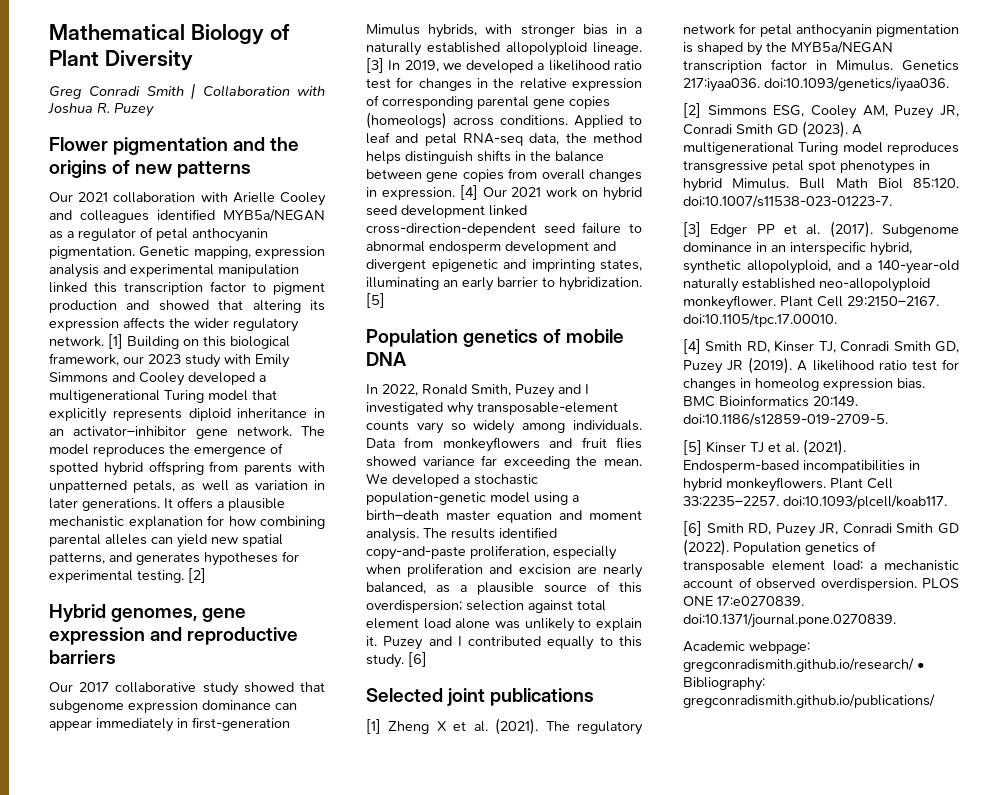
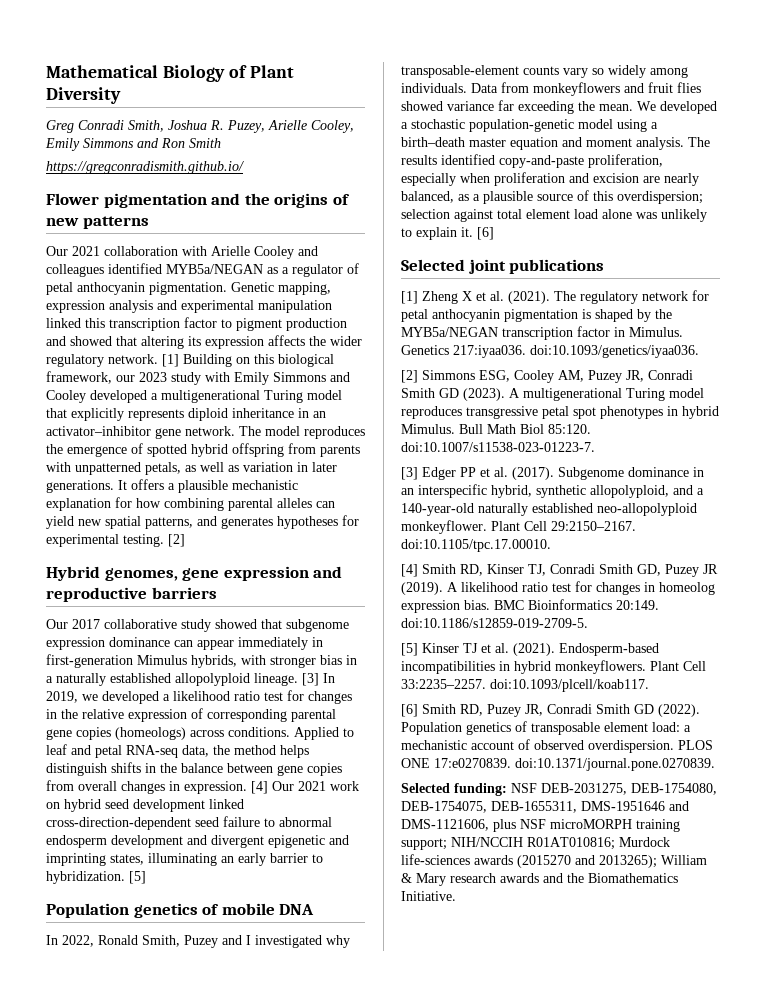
[146,83,325,99] [48,103,154,117] Smith | Collaboration with Joshua R. Puzey -> [128,120,354,133] [45,138,221,151] [46,161,244,174] Smith, Joshua R. Puzey, Arielle Cooley, Emily Simmons and Ron Smith // https://gregconradismith.github.io/
[383,636,642,650] [366,654,404,668] Puzey and I contributed equally to this study. -> (473, 232) none
[683,641,810,654] [683,658,925,672] [683,677,765,691] [683,694,935,708] Academic webpage: gregconradismith.github.io/research/ • Bibliography: gregconradismith.github.io/publications/ -> [401,783,717,796] [401,801,689,813] [401,819,680,832] [401,837,670,850] [401,854,707,868] [401,873,678,886] [401,891,456,901] Selected funding: NSF DEB-2031275, DEB-1754080, DEB-1754075, DEB-1655311, DMS-1951646 and DMS-1121606, plus NSF microMORPH training support; NIH/NCCIH R01AT010816; Murdock life-sciences awards (2015270 and 2013265); William & Mary research awards and the Biomathematics Initiative.

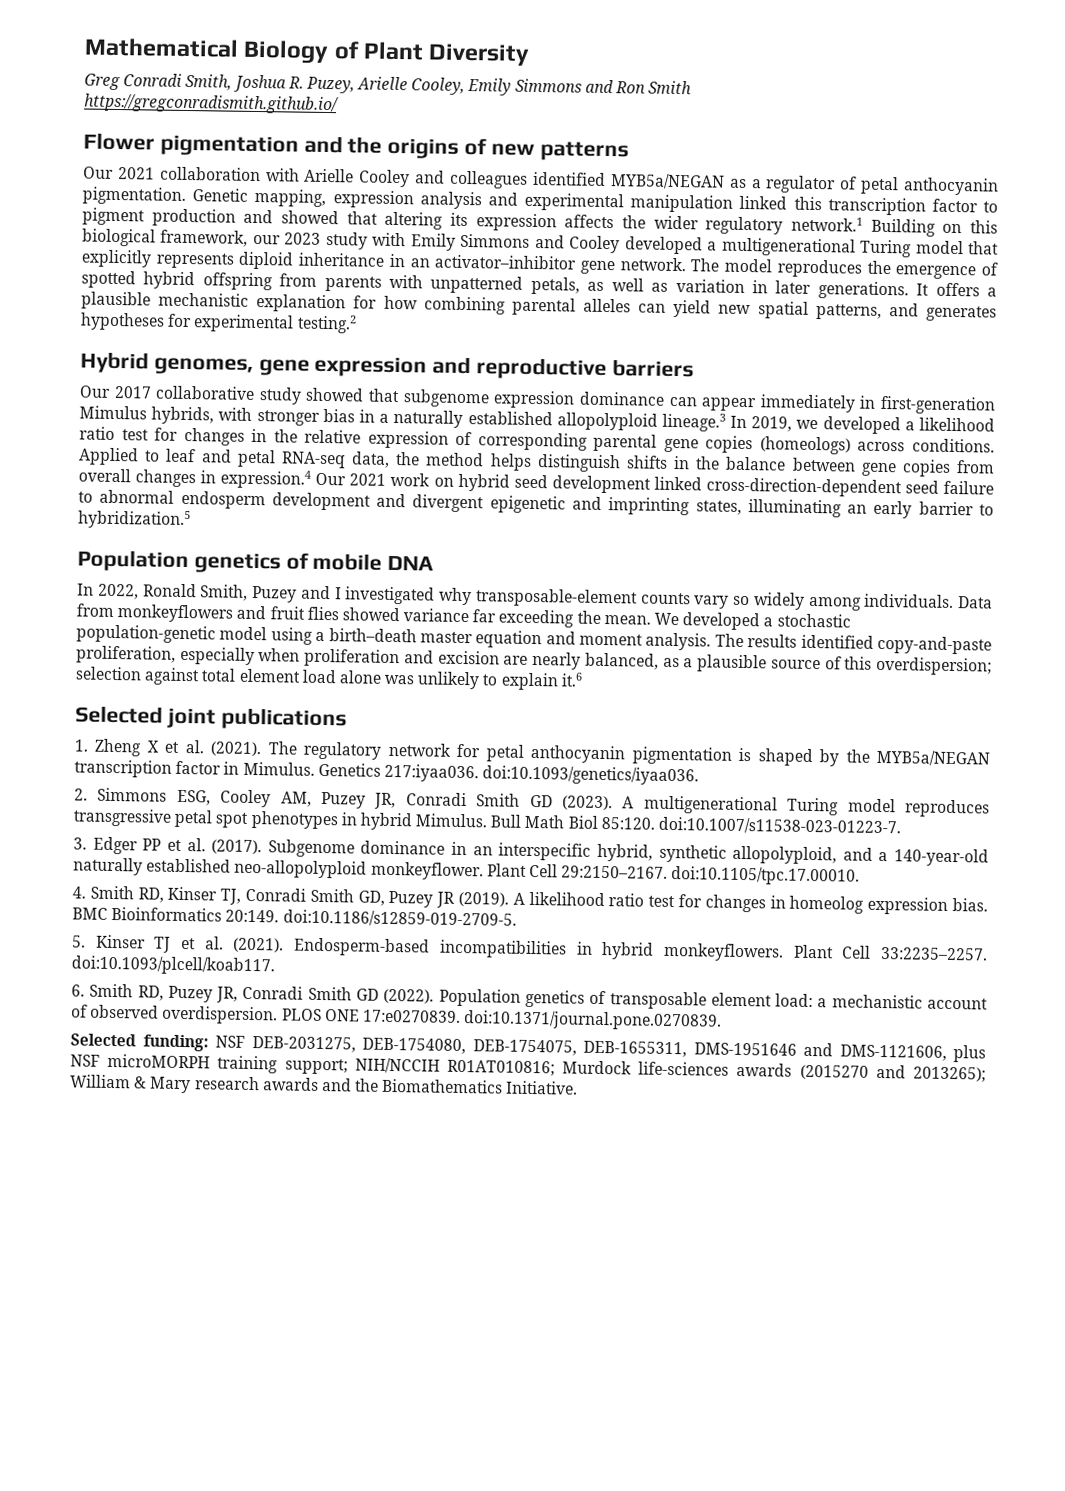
[108,354,179,367] network. [1] -> [790,216,863,232] network.1
[123,534,185,547] testing. [2] -> [296,314,357,334] testing.2
[254,673,319,686] lineage. [3] -> [661,412,726,432] lineage.3
[184,781,268,794] expression. [4] -> [220,469,312,489] expression.4
[46,871,146,884] hybridization. [5] -> [78,509,191,530] hybridization.5
[461,227,494,240] it. [6] -> [560,672,583,687] it.6
[401,291,418,304] [1] -> [74,739,89,752] 1.
[401,370,418,383] [2] -> [74,788,88,801] 2.
[401,467,418,480] [3] -> [73,837,87,850] 3.
[401,564,418,577] [4] -> [72,886,86,899] 4.
[401,643,418,656] [5] -> [72,935,86,948] 5.
[401,704,418,717] [6] -> [71,984,85,997] 6.

